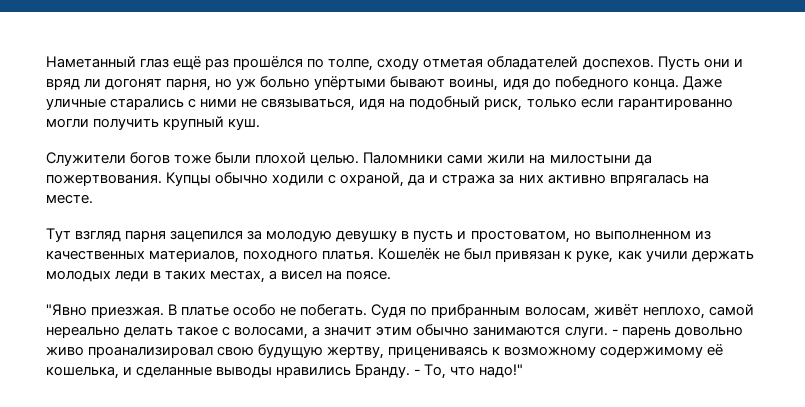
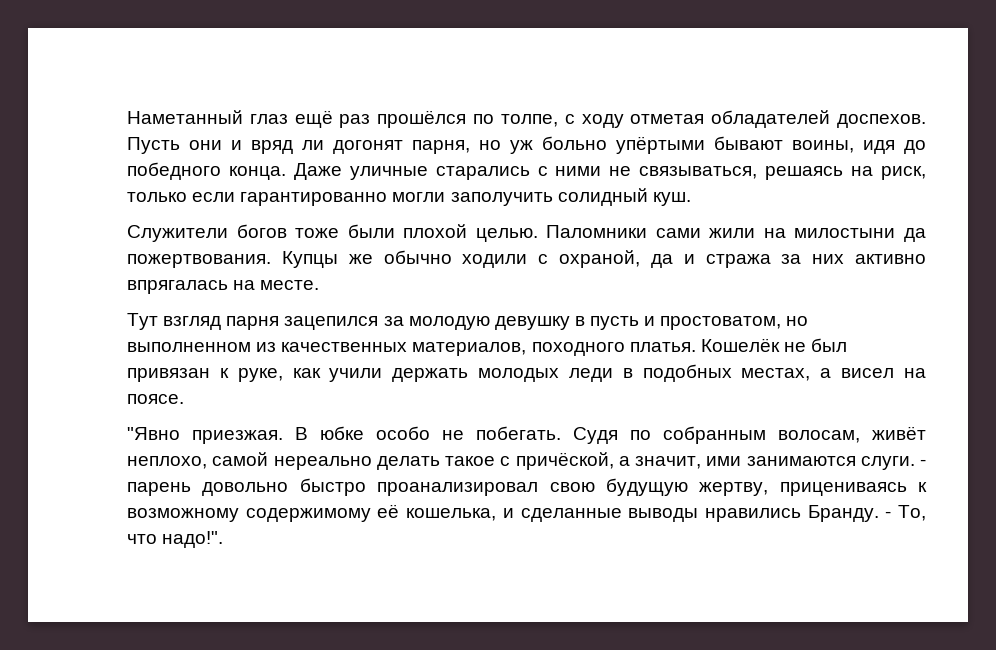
[377,58,420,70] сходу -> [564,114,624,128] с ходу
[359,96,481,110] идя на подобный -> [765,166,874,180] решаясь на
[93,116,225,130] получить крупный -> [450,188,648,206] заполучить солидный
(212, 179) none -> [348,254,373,264] же
[165,270,207,280] таких -> [642,364,732,382] подобных
[181,306,230,316] платье -> [320,426,364,440] юбке
[431,304,521,318] прибранным -> [663,426,766,444] собранным
[234,324,470,339] волосами, а значит этим обычно -> [515,452,742,470] причёской, а значит, ими
[46,346,84,356] живо -> [299,478,366,496] быстро
[479,364,524,378] надо!" -> [162,531,224,548] надо!".

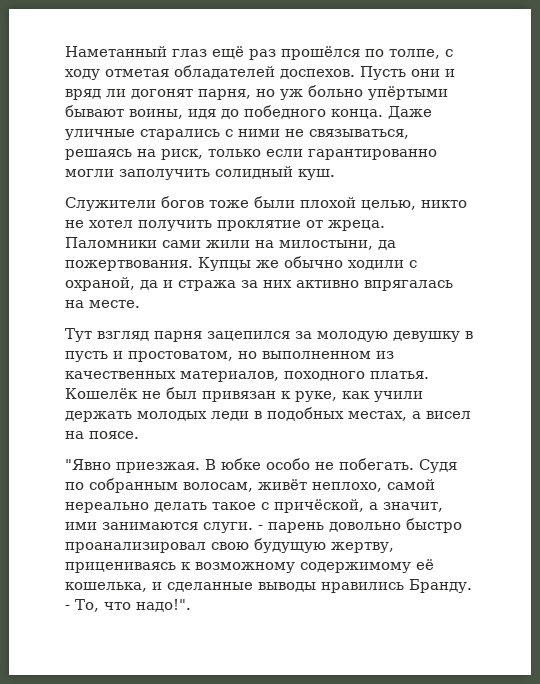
[475,228,538,242] целью. -> [361,200,467,210] [65,220,385,231] целью, никто не хотел получить проклятие от жреца.
[794,228,896,238] милостыни -> [279,240,373,250] милостыни,

